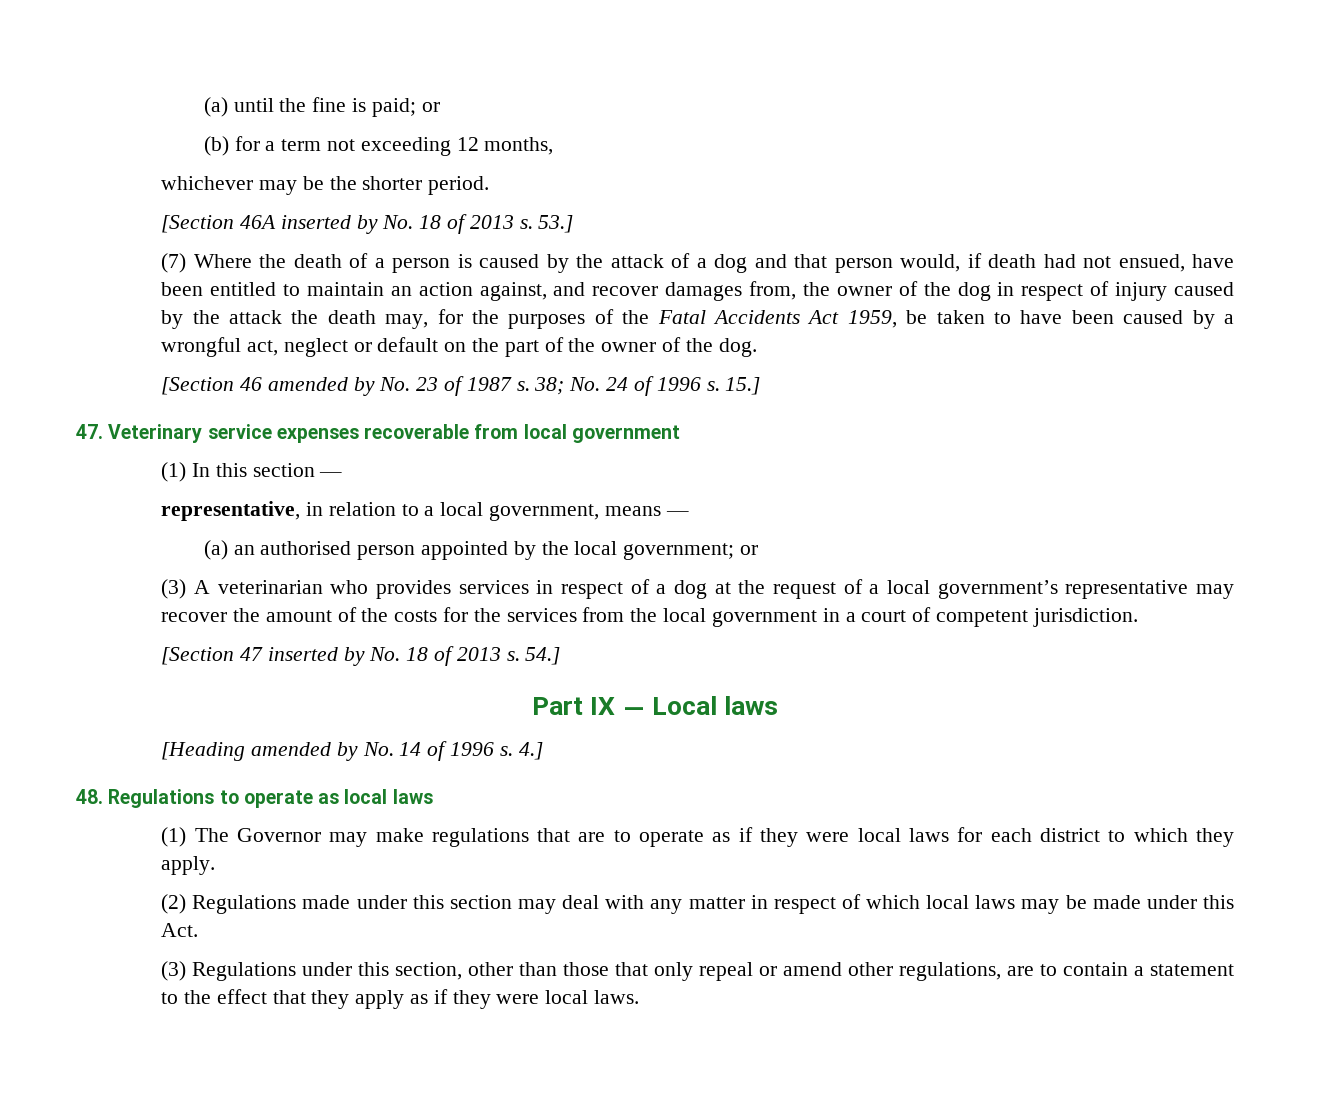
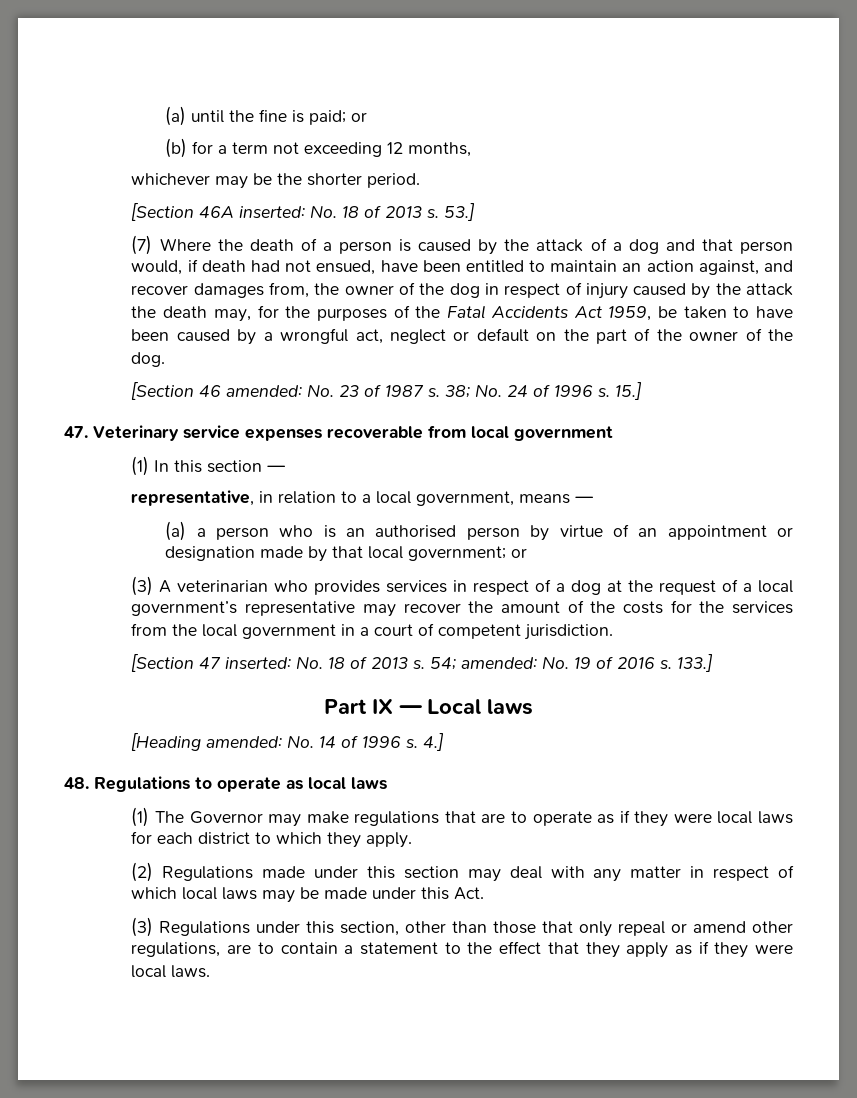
[280,215,378,234] inserted by -> [239,206,306,218] inserted:
[267,377,375,396] amended by -> [226,385,303,397] amended:
[233,541,569,560] an authorised person appointed by the -> [196,524,794,541] [165,546,364,562] a person who is an authorised person by virtue of an appointment or designation made by that
[267,646,561,666] inserted by No. 18 of 2013 s. 54.] -> [225,654,714,672] inserted: No. 18 of 2013 s. 54; amended: No. 19 of 2016 s. 133.]
[251,742,358,761] amended by -> [206,736,283,748] amended:

